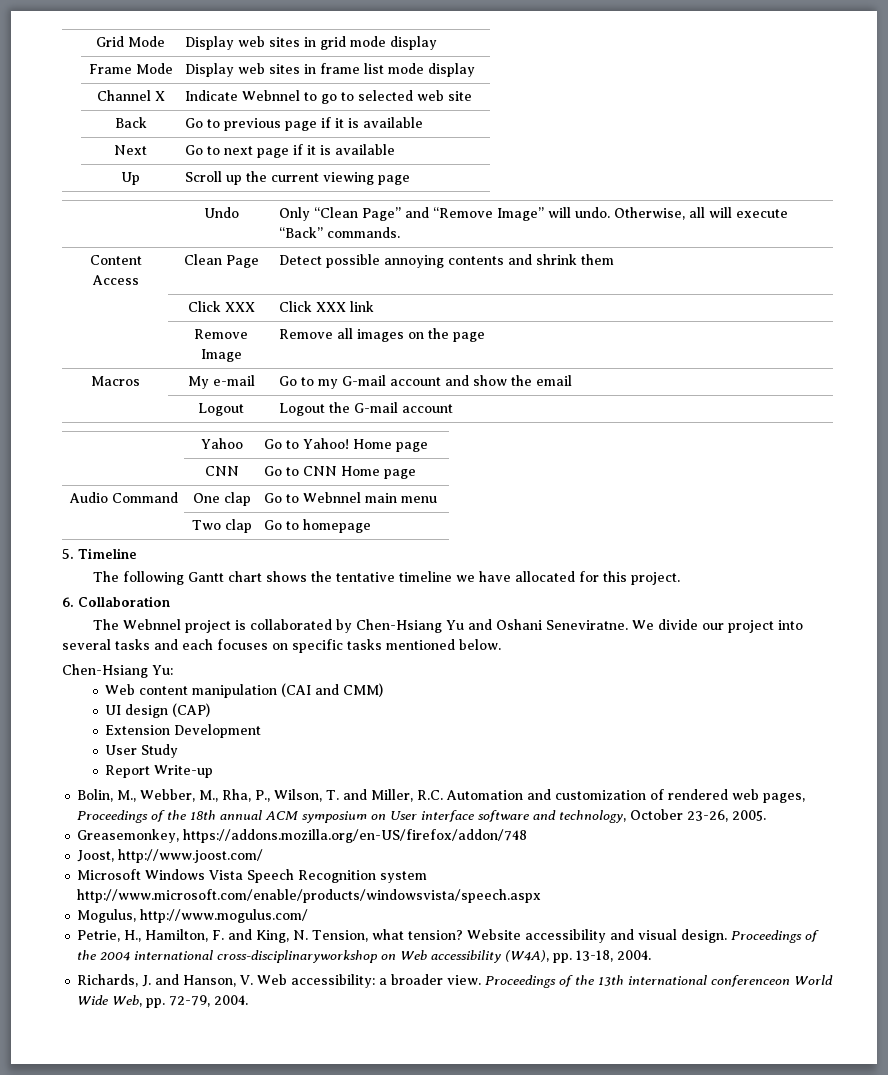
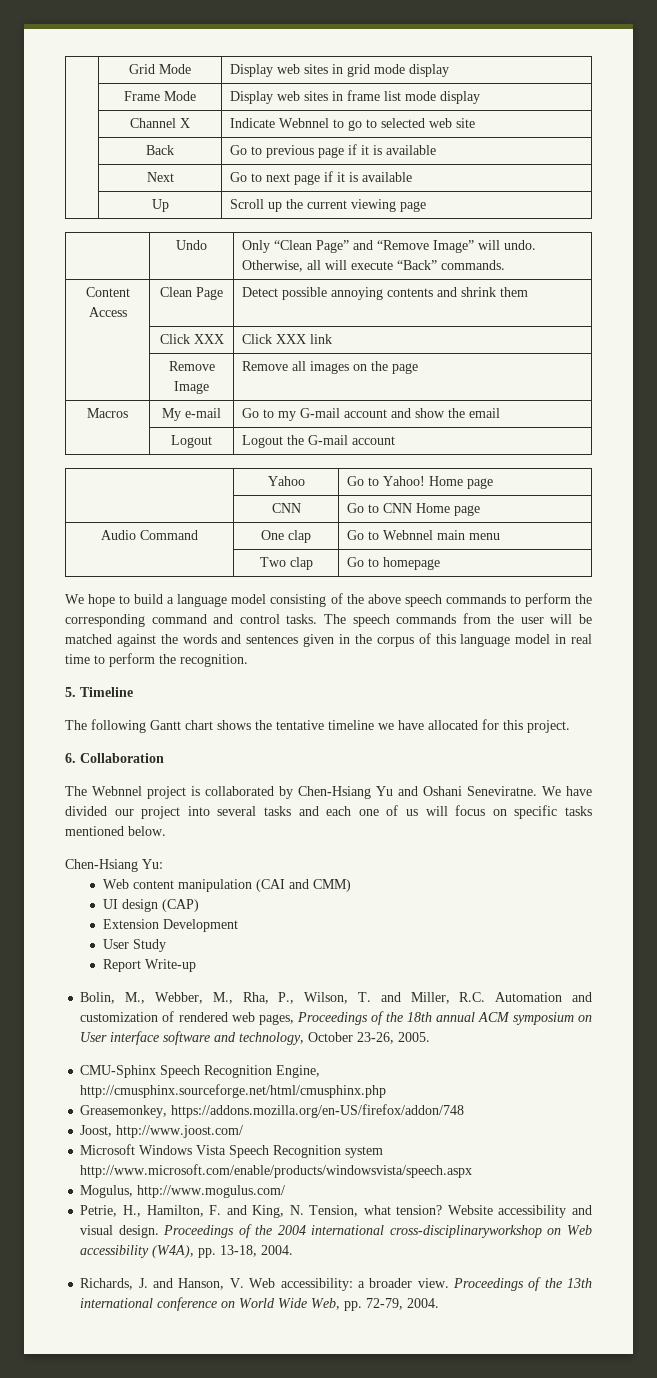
(372, 526) none -> [65,593,592,607] [65,613,592,627] [65,633,593,647] [65,653,248,667] // We hope to build a language model consisting of the above speech commands to perform the corresponding command and control tasks. The speech commands from the user will be matched against the words and sentences given in the corpus of this language model in real time to perform the recognition.
[658,619,699,630] divide -> [566,786,592,796] [65,806,107,816] have divided
[217,639,268,650] focuses -> [358,805,486,816] one of us will focus
(767, 815) none -> [80,1065,321,1078] [80,1084,387,1098] // CMU-Sphinx Speech Recognition Engine, http://cmusphinx.sourceforge.net/html/cmusphinx.php
[711,975,791,987] conferenceon -> [157,1297,236,1311] conference on

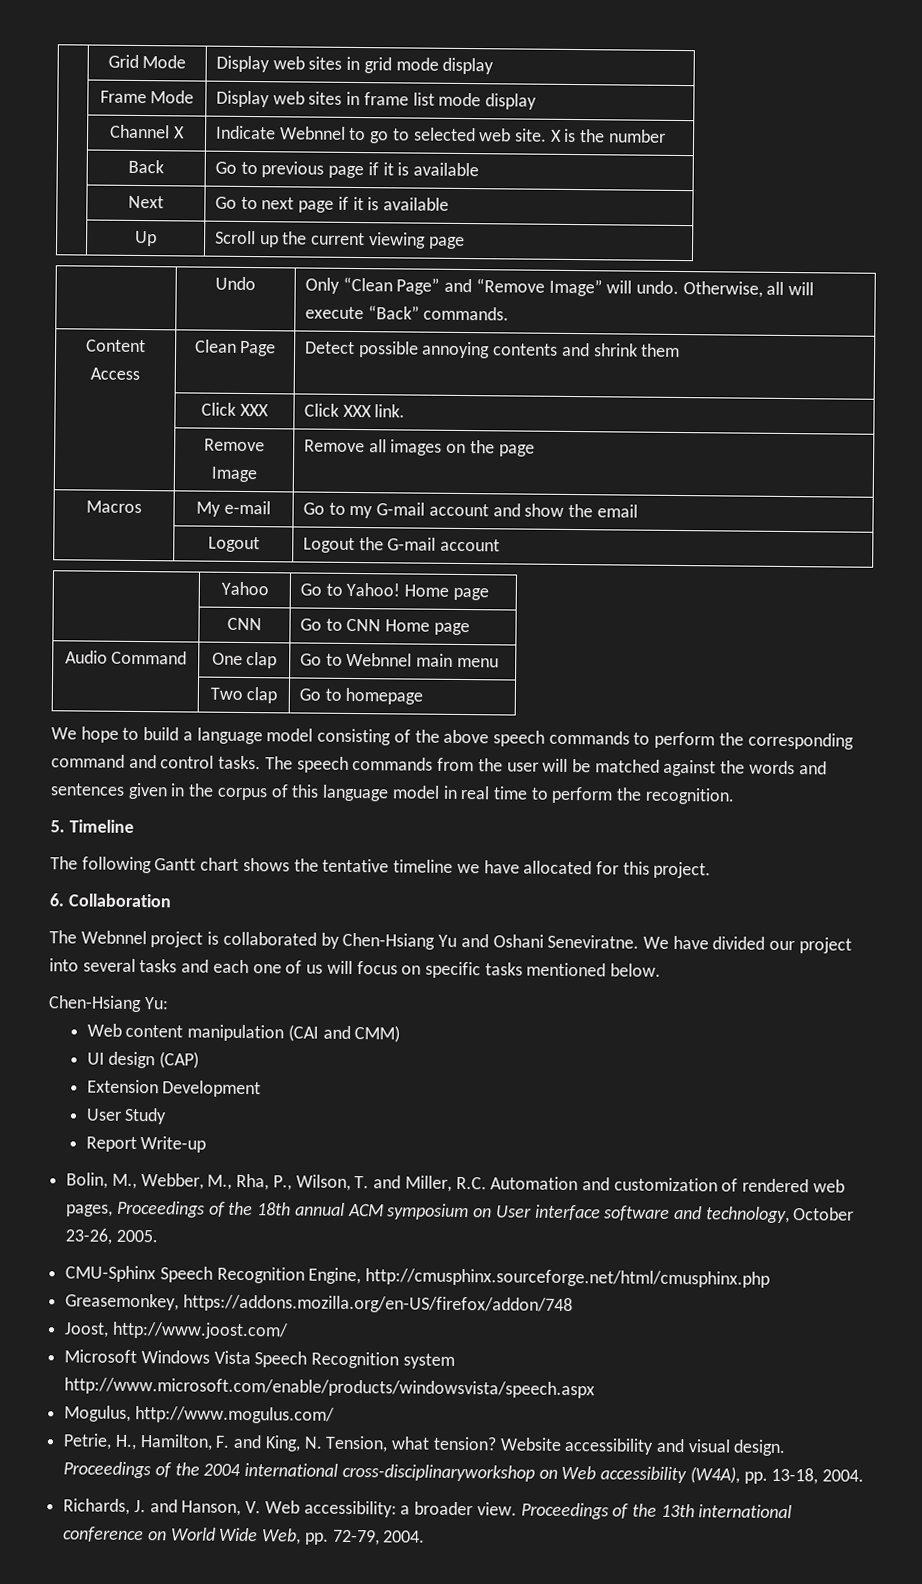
[455,118,475,128] site -> [515,128,666,143] site. X is the number
[309,334,332,344] link -> [374,404,406,418] link.

